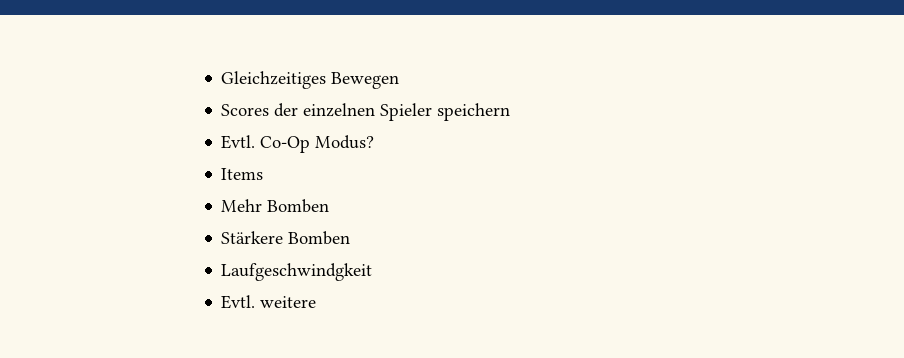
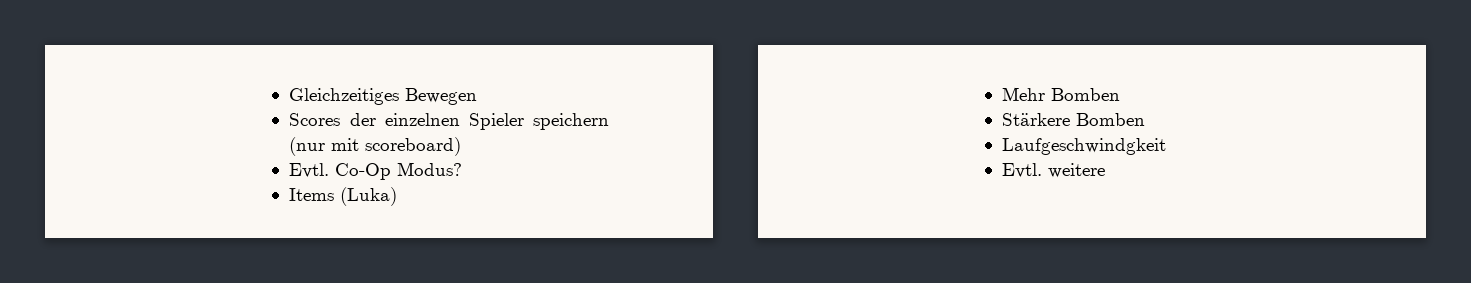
(511, 112) none -> [289,137,462,156] (nur mit scoreboard)
(264, 174) none -> [340,187,398,206] (Luka)

